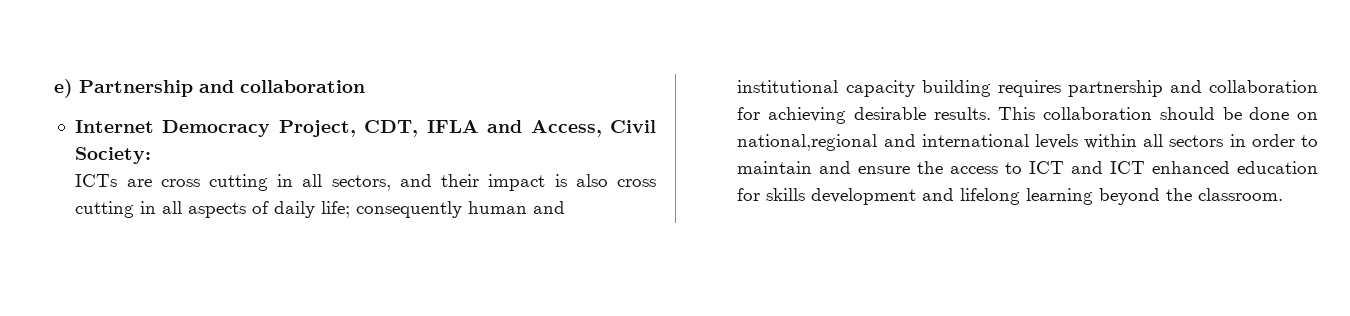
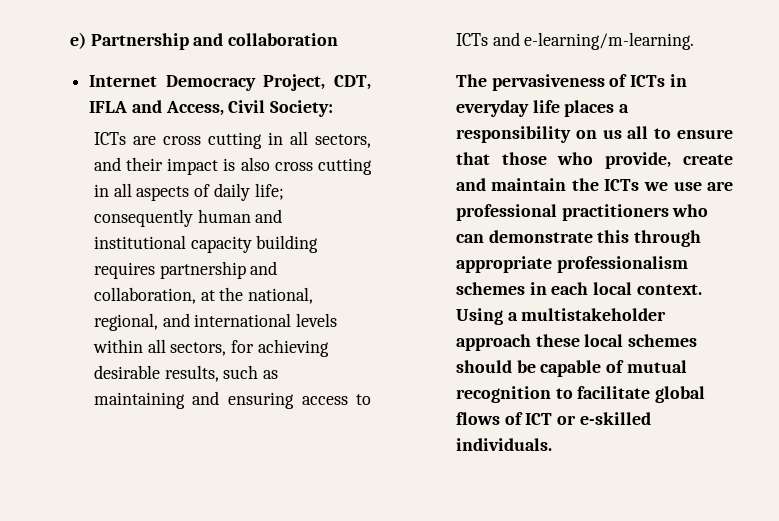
[1209,80,1318,93] [737,107,1318,124] [737,134,878,151] collaboration for achieving desirable results. This collaboration should be done on national,regional -> [93,287,314,304] [93,313,158,331] collaboration, at the national, regional,
[1169,134,1319,147] [737,161,1318,174] [737,188,1284,205] sectors in order to maintain and ensure the access to ICT and ICT enhanced education for skills development and lifelong learning beyond the classroom. -> [170,339,329,357] [93,365,279,382] [93,391,371,409] [455,32,695,50] [455,74,687,91] [455,100,630,117] [455,126,733,143] [455,152,733,169] [455,178,733,191] [455,204,709,221] [455,230,702,247] [455,256,688,273] [455,282,702,295] [455,308,667,325] [455,334,698,351] [455,360,687,377] [455,386,706,403] [455,412,651,425] [455,438,552,451] sectors, for achieving desirable results, such as maintaining and ensuring access to ICTs and e-learning/m-learning. // The pervasiveness of ICTs in everyday life places a responsibility on us all to ensure that those who provide, create and maintain the ICTs we use are professional practitioners who can demonstrate this through appropriate professionalism schemes in each local context. Using a multistakeholder approach these local schemes should be capable of mutual recognition to facilitate global flows of ICT or e-skilled individuals.

